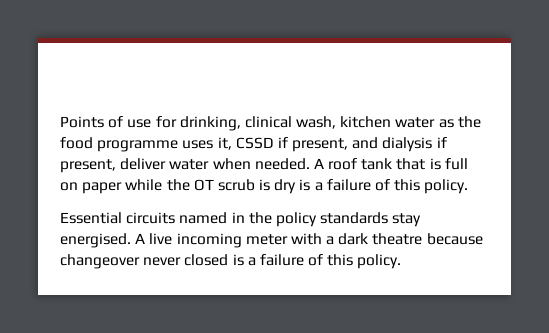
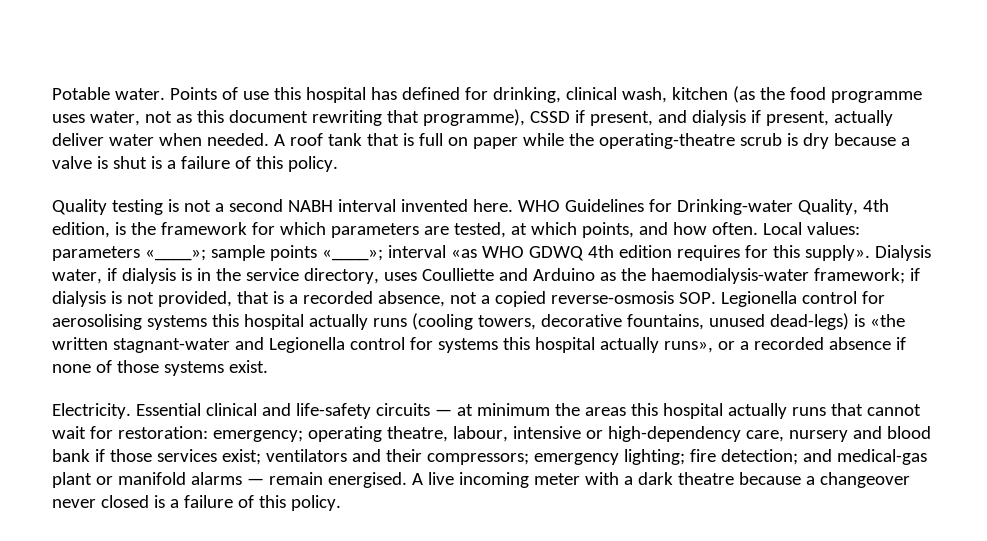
(60, 122) none -> [52,87,165,100] Potable water.
(152, 123) none -> [273,87,460,103] this hospital has defined
[395,117,454,128] water as -> [732,86,755,103] (as
[217,137,232,150] it, -> [89,109,525,126] water, not as this document rewriting that programme),
(116, 166) none -> [833,110,893,126] actually
[193,179,214,191] OT -> [598,133,735,149] operating-theatre
(297, 186) none -> [833,133,910,146] [52,156,147,169] because a valve is shut
[60,212,422,227] Essential circuits named in the policy standards stay -> [52,199,889,215] [52,222,860,238] [52,245,931,261] [52,268,920,284] [52,291,885,307] [52,313,905,330] [52,337,906,353] [52,360,268,376] [52,403,921,419] [52,426,931,442] [52,449,927,465] [52,472,323,488] Quality testing is not a second NABH interval invented here. WHO Guidelines for Drinking-water Quality, 4th edition, is the framework for which parameters are tested, at which points, and how often. Local values: parameters «____»; sample points «____»; interval «as WHO GDWQ 4th edition requires for this supply». Dialysis water, if dialysis is in the service directory, uses Coulliette and Arduino as the haemodialysis-water framework; if dialysis is not provided, that is a recorded absence, not a copied reverse-osmosis SOP. Legionella control for aerosolising systems this hospital actually runs (cooling towers, decorative fountains, unused dead-legs) is «the written stagnant-water and Legionella control for systems this hospital actually runs», or a recorded absence if none of those systems exist. // Electricity. Essential clinical and life-safety circuits — at minimum the areas this hospital actually runs that cannot wait for restoration: emergency; operating theatre, labour, intensive or high-dependency care, nursery and blood bank if those services exist; ventilators and their compressors; emergency lighting; fire detection; and medical-gas plant or manifold alarms — remain
(483, 239) none -> [805,476,815,485] a

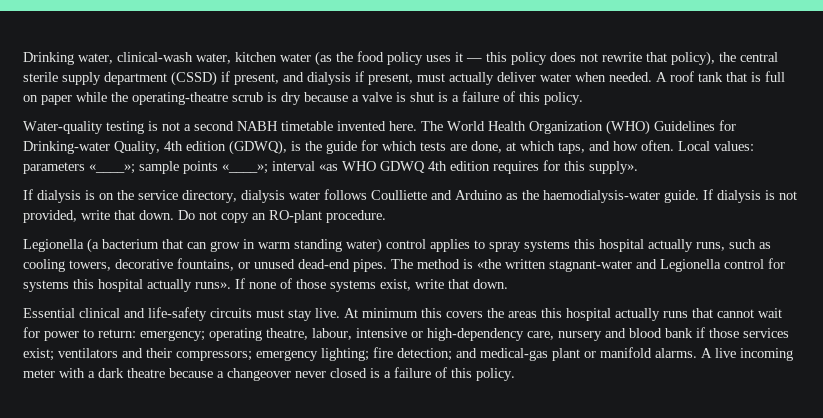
[52,86,922,103] [52,109,570,126] Potable water. Points of use this hospital has defined for drinking, clinical wash, kitchen (as the food programme uses water, not as this document rewriting that programme), CSSD -> [23,51,778,66] [23,71,217,86] Drinking water, clinical-wash water, kitchen water (as the food policy uses it — this policy does not rewrite that policy), the central sterile supply department (CSSD)
(829, 118) none -> [417,73,445,82] must
[52,199,107,215] Quality -> [23,121,103,134] Water-quality
[337,199,396,212] interval -> [281,121,333,131] timetable
[517,200,560,212] WHO -> [421,120,650,135] The World Health Organization (WHO)
[52,222,110,238] edition, -> [186,140,287,155] edition (GDWQ),
[160,222,247,235] framework -> [326,141,357,154] guide
[330,222,506,238] parameters are tested, -> [420,141,502,153] tests are done,
[581,222,634,238] points, -> [558,142,585,154] taps,
[874,245,931,261] [52,268,211,284] Dialysis water, if dialysis is in -> [23,189,114,203] // If dialysis is on
[383,272,417,281] uses -> [241,189,367,203] dialysis water follows
[813,268,920,284] framework; if -> [664,189,713,203] guide. If
[236,291,885,307] [52,313,849,330] that is a recorded absence, not a copied reverse-osmosis SOP. Legionella control for aerosolising systems this hospital actually runs (cooling towers, decorative fountains, unused dead-legs) -> [81,210,386,223] [23,238,771,253] [23,258,460,272] write that down. Do not copy an RO-plant procedure. // Legionella (a bacterium that can grow in warm standing water) control applies to spray systems this hospital actually runs, such as cooling towers, decorative fountains, or unused dead-end pipes. The method
[663,337,906,353] [52,360,268,376] [52,403,131,419] runs», or a recorded absence if none of those systems exist. // Electricity. -> [195,278,508,292] runs». If none of those systems exist, write that down. //
[434,403,550,416] — at minimum -> [256,308,483,321] must stay live. At minimum this covers
[117,426,208,439] restoration: -> [44,329,136,341] power to return:
[190,472,407,488] alarms — remain energised. -> [655,348,697,358] alarms.

